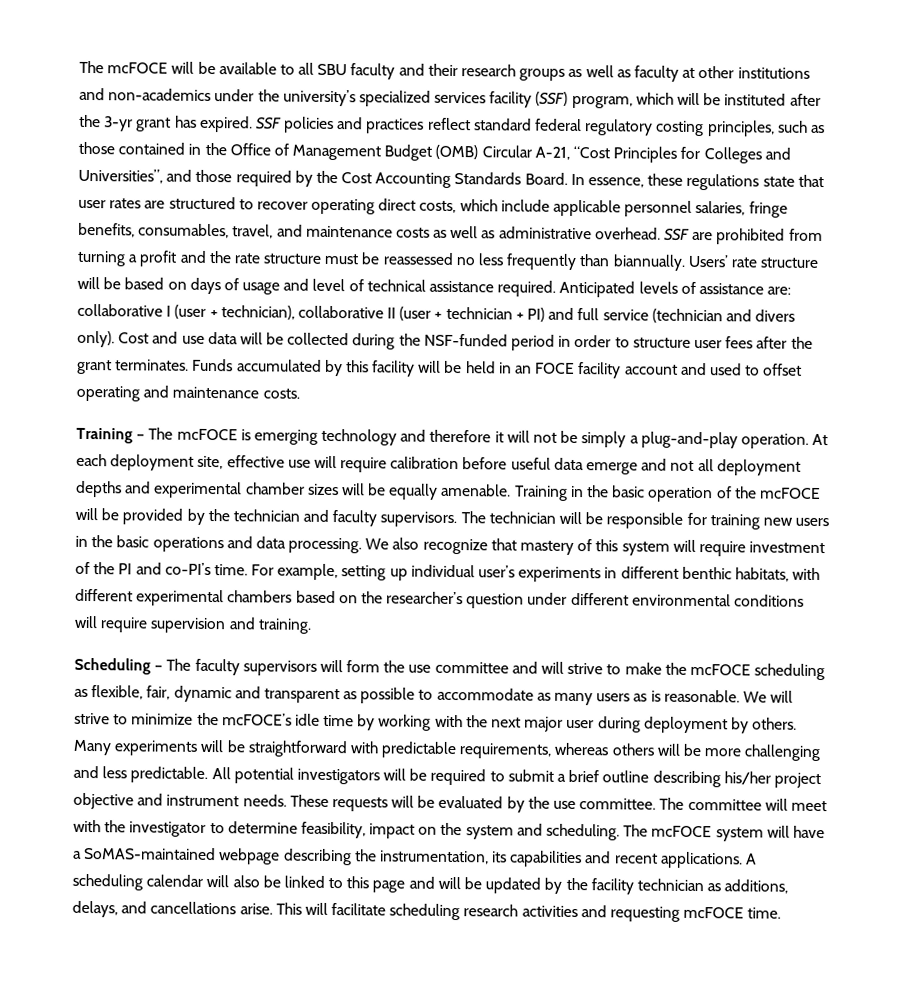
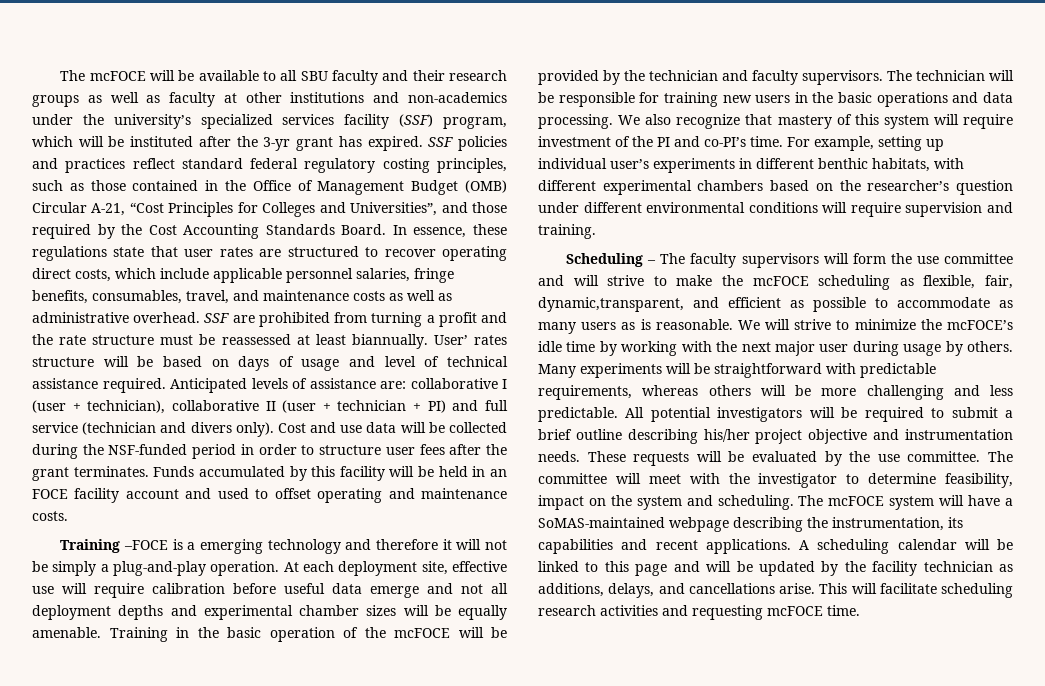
[455,253,758,271] no less frequently than biannually. Users’ rate -> [296,334,508,349] at least biannually. User’ rates
[136,427,251,441] – The mcFOCE is -> [123,539,196,550] –FOCE is a
[173,685,340,704] dynamic and transparent -> [538,297,781,312] dynamic,transparent, and efficient
[643,716,728,734] deployment -> [903,344,942,356] usage
[166,794,240,807] instrument -> [905,429,1013,440] instrumentation
[232,875,260,888] also -> (990, 544) none

